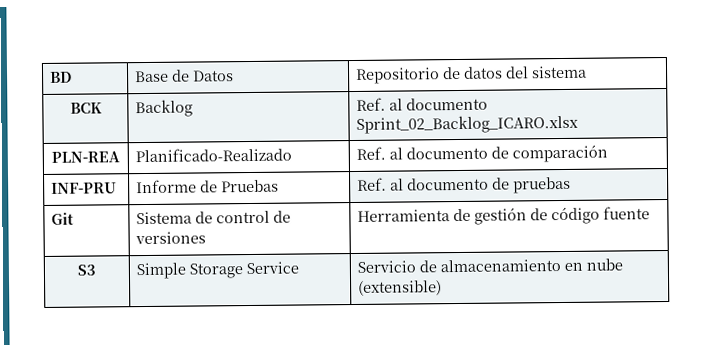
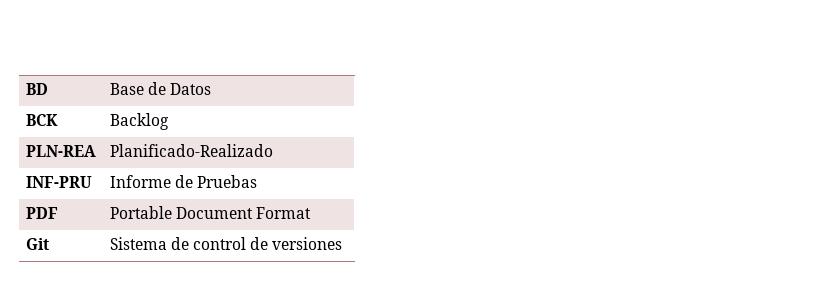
[355,65,588,84] [69,102,103,114] [135,99,194,118] [356,97,489,111] [356,114,580,134] [51,151,120,163] [135,147,293,163] [356,144,609,163] | Repositorio de datos del sistema // BCK | Backlog | Ref. al documento Sprint_02_Backlog_ICARO.xlsx // PLN-REA | Planificado-Realizado | Ref. al documento de comparación -> [25,114,58,126] [109,113,169,130] [25,145,96,157] [109,144,273,157] // BCK | Backlog // PLN-REA | Planificado-Realizado
[357,176,572,194] | Ref. al documento de pruebas -> [25,207,58,219] [109,206,311,219] // PDF | Portable Document Format
[357,206,651,225] [77,264,96,276] [136,261,300,280] [357,258,624,273] [358,280,443,296] | Herramienta de gestión de código fuente // S3 | Simple Storage Service | Servicio de almacenamiento en nube (extensible) -> (343, 243) none

